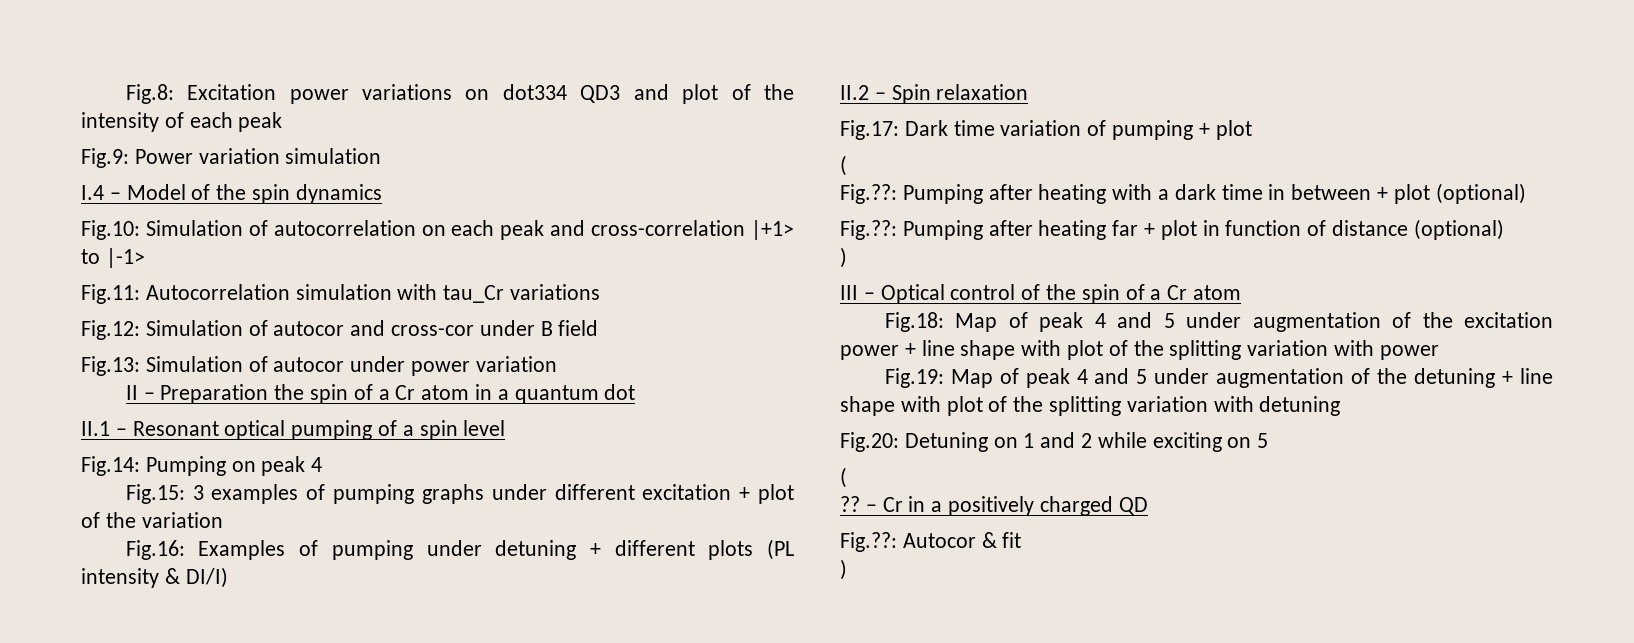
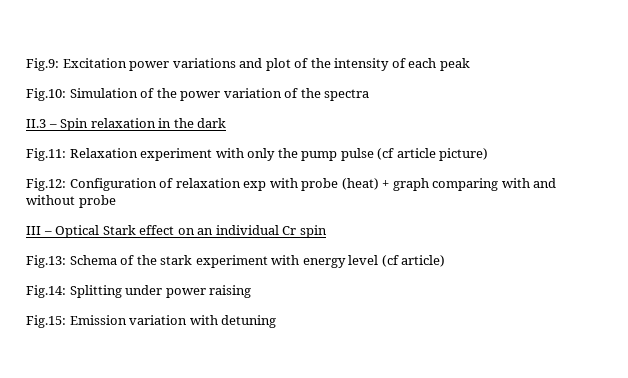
[125,84,174,104] Fig.8: -> [26,58,59,71] Fig.9:
[465,84,621,103] on dot334 QD3 -> (236, 63) none
[81,148,382,168] [81,184,382,204] [81,220,795,240] [81,248,145,268] [81,284,601,304] [81,320,599,340] [81,356,557,376] [125,384,636,404] [81,420,506,440] [81,456,323,476] [125,484,794,504] [81,512,223,528] [125,539,794,560] [81,567,228,588] [840,84,1029,104] [840,120,1252,140] [840,155,847,176] [840,183,1526,204] [840,219,1504,240] [840,247,847,268] [840,284,1242,304] [884,312,1553,332] [840,340,1439,360] [884,368,1553,388] [840,396,1341,416] [840,432,1269,452] [840,467,847,488] [840,496,1148,516] [840,532,1022,552] [840,559,847,580] Fig.9: Power variation simulation // I.4 – Model of the spin dynamics // Fig.10: Simulation of autocorrelation on each peak and cross-correlation |+1> to |-1> // Fig.11: Autocorrelation simulation with tau_Cr variations // Fig.12: Simulation of autocor and cross-cor under B field // Fig.13: Simulation of autocor under power variation // II – Preparation the spin of a Cr atom in a quantum dot // II.1 – Resonant optical pumping of a spin level // Fig.14: Pumping on peak 4 // Fig.15: 3 examples of pumping graphs under different excitation + plot of the variation // Fig.16: Examples of pumping under detuning + different plots (PL intensity & DI/I) // II.2 – Spin relaxation // Fig.17: Dark time variation of pumping + plot // ( // Fig.??: Pumping after heating with a dark time in between + plot (optional) // Fig.??: Pumping after heating far + plot in function of distance (optional) // ) // III – Optical control of the spin of a Cr atom // Fig.18: Map of peak 4 and 5 under augmentation of the excitation power + line shape with plot of the splitting variation with power // Fig.19: Map of peak 4 and 5 under augmentation of the detuning + line shape with plot of the splitting variation with detuning // Fig.20: Detuning on 1 and 2 while exciting on 5 // ( // ?? – Cr in a positively charged QD // Fig.??: Autocor & fit // ) -> [26,88,370,101] [26,118,227,131] [26,148,489,161] [26,178,557,191] [26,195,116,208] [26,225,327,238] [26,255,446,268] [26,285,252,298] [26,315,277,328] Fig.10: Simulation of the power variation of the spectra // II.3 – Spin relaxation in the dark // Fig.11: Relaxation experiment with only the pump pulse (cf article picture) // Fig.12: Configuration of relaxation exp with probe (heat) + graph comparing with and without probe // III – Optical Stark effect on an individual Cr spin // Fig.13: Schema of the stark experiment with energy level (cf article) // Fig.14: Splitting under power raising // Fig.15: Emission variation with detuning

